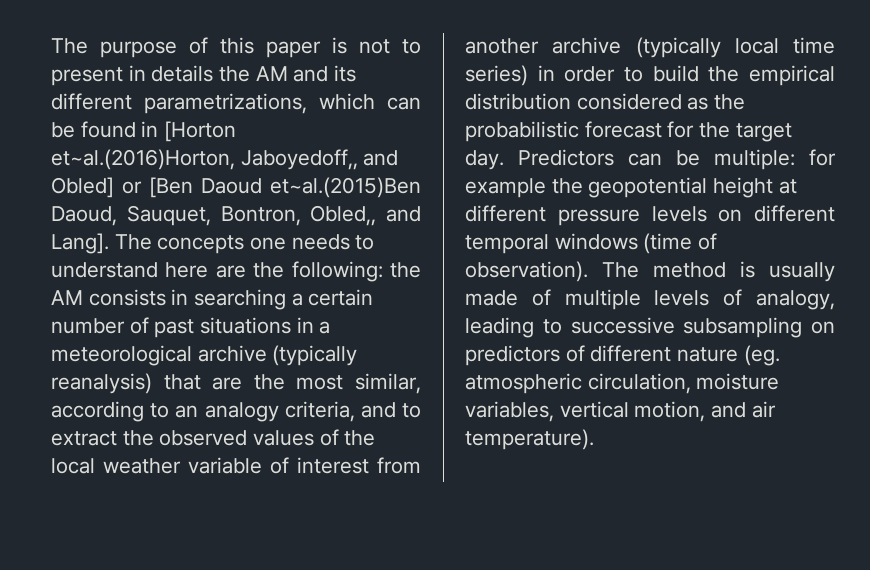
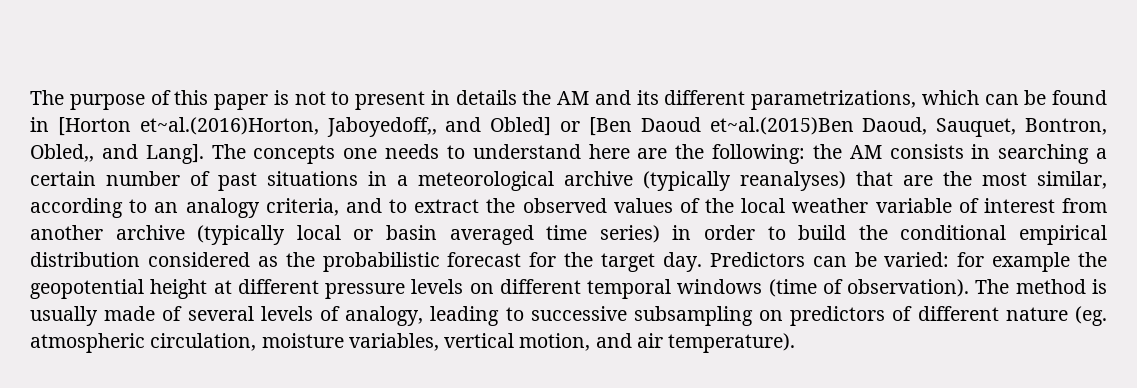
[51,373,152,394] reanalysis) -> [740,171,846,191] reanalyses)
(779, 46) none -> [353,225,534,245] or basin averaged
(740, 74) none -> [900,225,1007,240] conditional
[714,149,795,170] multiple: -> [884,252,950,267] varied:
[564,289,641,310] multiple -> [187,306,254,321] several

